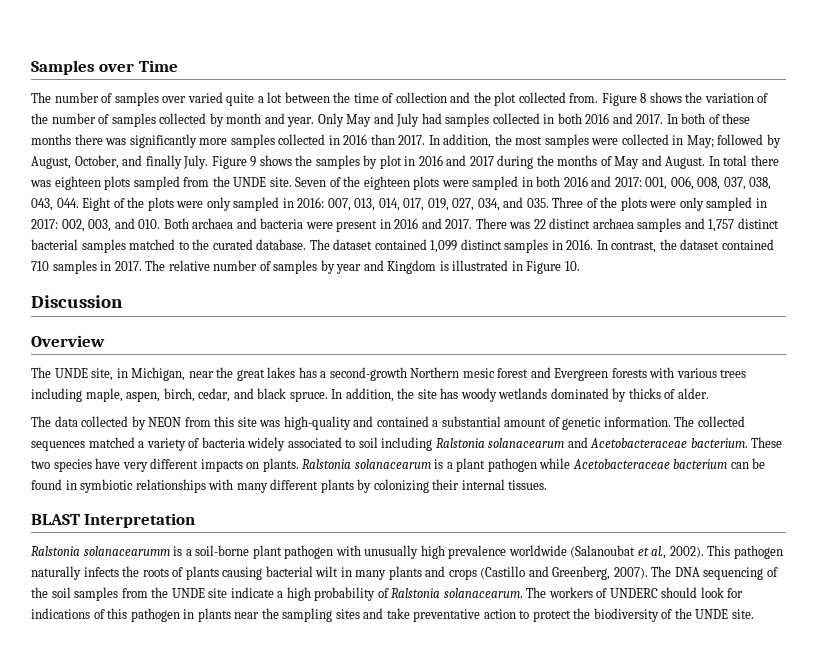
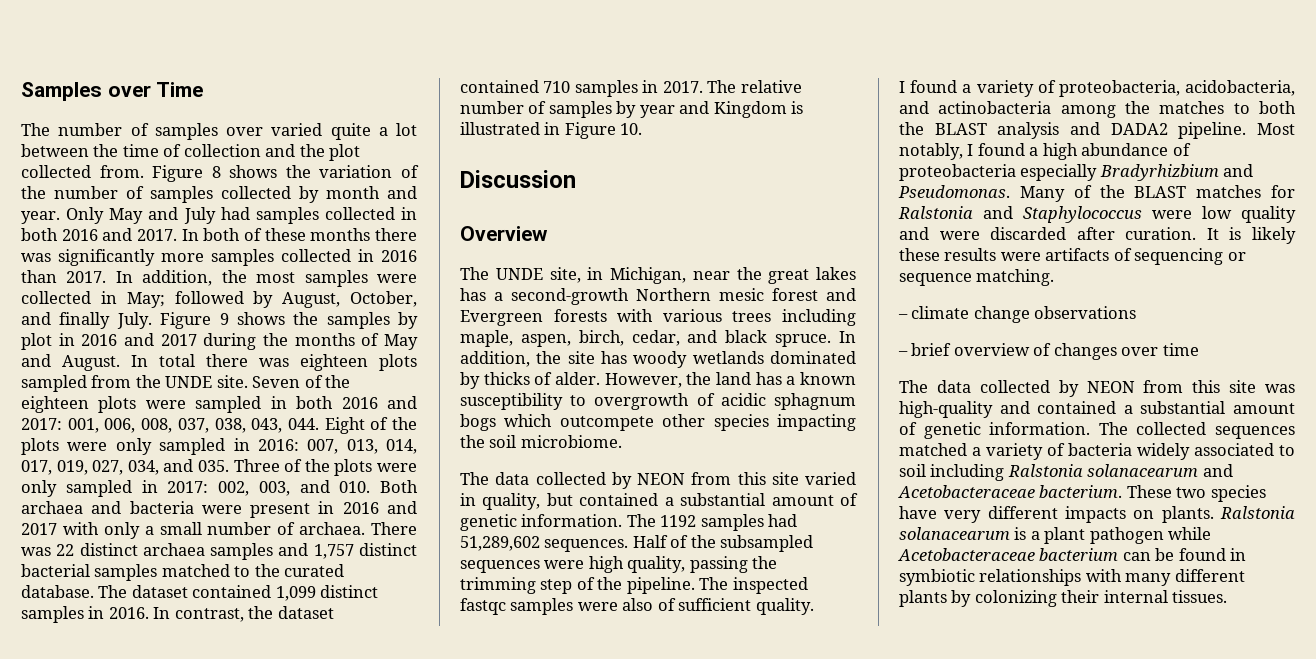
[445,219,473,229] 2017. -> [21,522,366,539] 2017 with only a small number of archaea.
(709, 393) none -> [604,372,856,388] [460,393,856,410] [460,414,856,431] [460,435,622,448] [460,472,856,489] [460,493,858,510] [460,514,798,531] [460,535,814,552] [460,556,778,573] [460,577,808,594] [460,598,814,615] [899,80,1295,97] [899,101,1296,118] [899,122,1295,139] [899,143,1191,160] [899,164,1254,181] [898,185,1295,202] [898,206,1296,223] [899,227,1296,244] [899,248,1246,265] [899,269,1055,286] [898,306,1137,323] [898,343,1199,360] However, the land has a known susceptibility to overgrowth of acidic sphagnum bogs which outcompete other species impacting the soil microbiome. // The data collected by NEON from this site varied in quality, but contained a substantial amount of genetic information. The 1192 samples had 51,289,602 sequences. Half of the subsampled sequences were high quality, passing the trimming step of the pipeline. The inspected fastqc samples were also of sufficient quality. // I found a variety of proteobacteria, acidobacteria, and actinobacteria among the matches to both the BLAST analysis and DADA2 pipeline. Most notably, I found a high abundance of proteobacteria especially Bradyrhizbium and Pseudomonas. Many of the BLAST matches for Ralstonia and Staphylococcus were low quality and were discarded after curation. It is likely these results were artifacts of sequencing or sequence matching. // – climate change observations // – brief overview of changes over time
[31,513,196,528] [31,545,783,559] [31,566,778,580] [31,587,744,601] [31,608,754,622] // BLAST Interpretation // Ralstonia solanacearumm is a soil-borne plant pathogen with unusually high prevalence worldwide (Salanoubat et al., 2002). This pathogen naturally infects the roots of plants causing bacterial wilt in many plants and crops (Castillo and Greenberg, 2007). The DNA sequencing of the soil samples from the UNDE site indicate a high probability of Ralstonia solanacearum. The workers of UNDERC should look for indications of this pathogen in plants near the sampling sites and take preventative action to protect the biodiversity of the UNDE site. -> (1228, 596) none

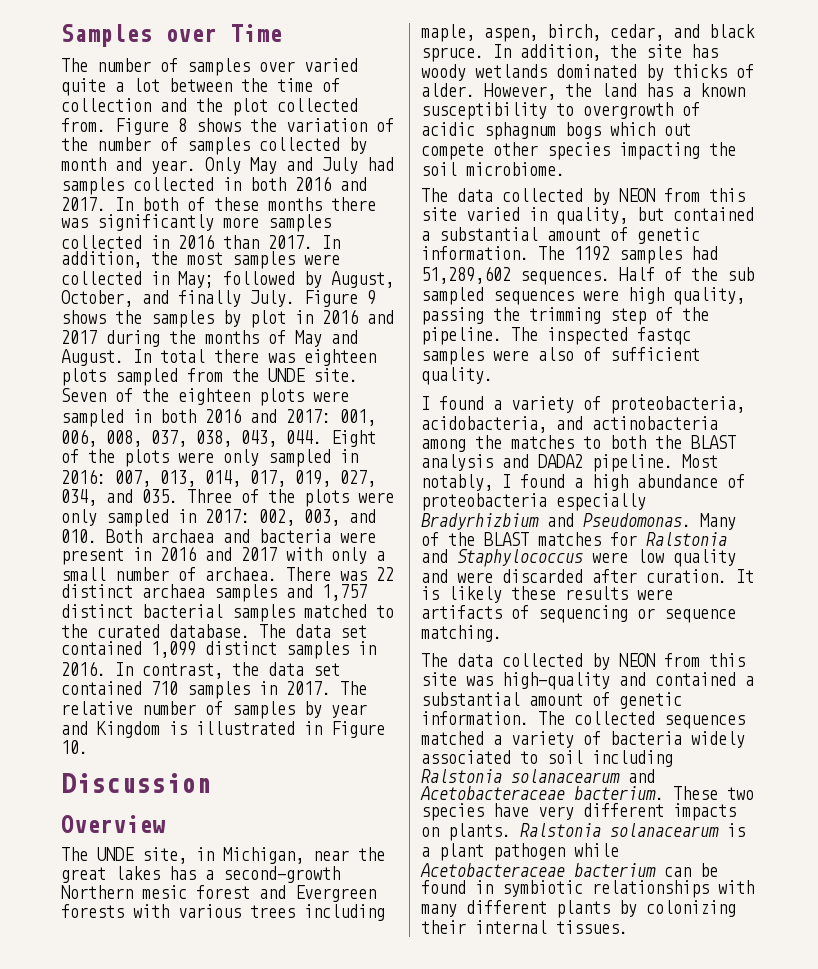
[131,585,188,598] dataset -> [295,624,367,638] data set
[277,606,334,619] dataset -> [268,662,340,676] data set
[559,416,654,431] outcompete -> [664,123,691,136] [421,143,484,160] out compete
[720,535,814,552] subsampled -> [727,267,754,281] [421,287,484,305] sub sampled
[898,306,1137,323] [898,343,1199,360] // – climate change observations // – brief overview of changes over time -> (502, 633) none

